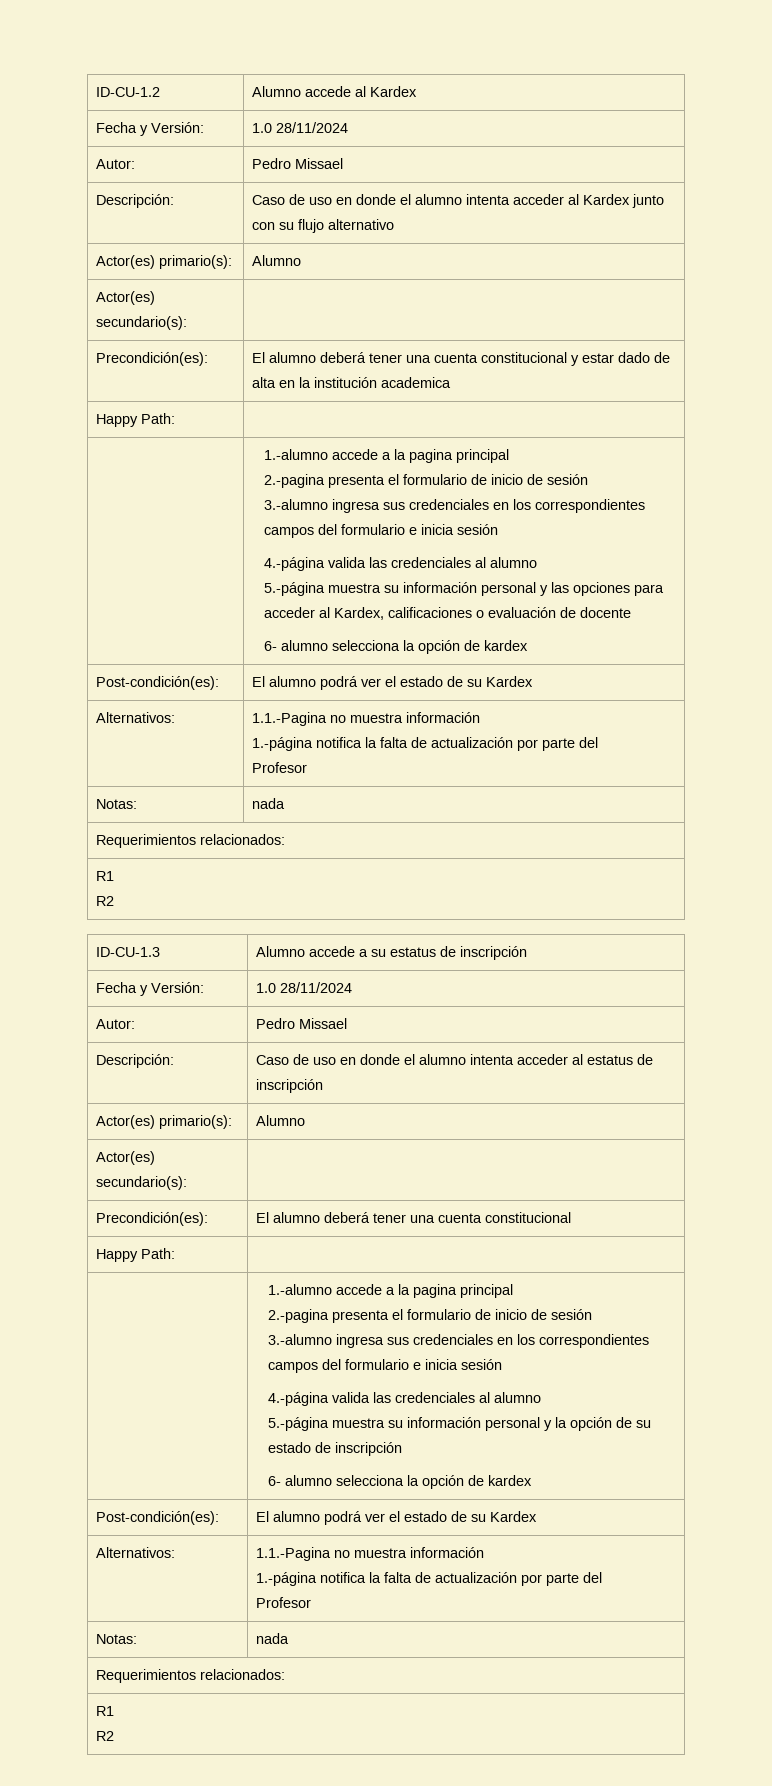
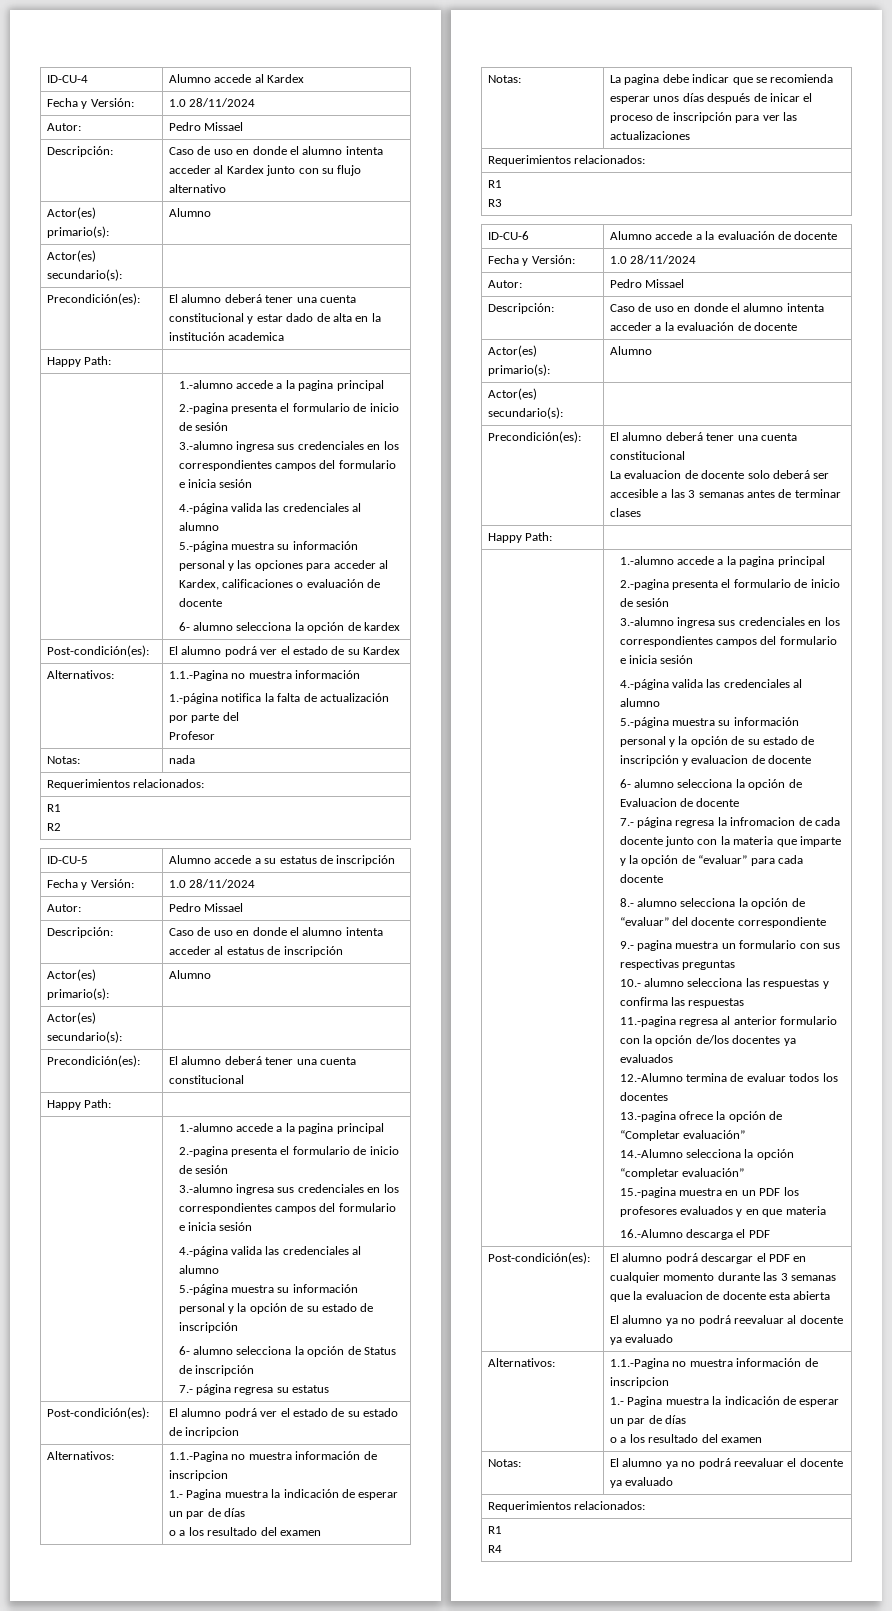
[96,87,161,97] ID-CU-1.2 -> [47,75,89,83] ID-CU-4
[96,947,161,957] ID-CU-1.3 -> [47,856,89,864] ID-CU-5
[487,1475,532,1486] [96,1511,220,1525] [256,1511,538,1525] [96,1547,176,1558] [256,1547,485,1561] [256,1572,603,1586] [256,1597,312,1608] [96,1634,138,1644] [256,1633,290,1644] [96,1669,286,1683] [96,1706,115,1716] [96,1731,115,1741] kardex // Post-condición(es): | El alumno podrá ver el estado de su Kardex // Alternativos: | 1.1.-Pagina no muestra información // 1.-página notifica la falta de actualización por parte del // Profesor // Notas: | nada // Requerimientos relacionados: // R1 // R2 -> [363,1347,396,1355] [178,1365,255,1376] [178,1384,330,1395] [47,1407,150,1419] [169,1408,399,1419] [169,1427,240,1438] [47,1451,115,1460] [169,1451,377,1462] [169,1470,229,1481] [169,1489,399,1500] [169,1508,246,1519] [169,1527,321,1536] [488,75,522,83] [610,74,834,85] [610,93,813,104] [610,112,797,123] [610,131,691,140] [488,155,646,166] [488,180,503,188] [488,199,503,207] [488,231,530,240] [610,231,838,240] [488,255,575,266] [610,255,697,264] [488,280,523,288] [610,279,685,288] [488,303,555,314] [610,303,824,312] [610,322,797,331] [488,345,538,357] [488,364,551,376] [610,346,653,355] [488,388,538,400] [488,407,564,419] [488,431,582,443] [610,432,797,441] [610,451,686,460] [610,470,830,479] [610,489,841,498] [610,508,642,517] [488,532,553,543] [619,556,825,567] [619,579,840,590] [619,598,670,607] [619,617,840,628] [619,636,837,647] [619,655,694,664] [619,679,803,690] [619,698,660,707] [619,717,799,728] [619,736,815,747] [619,755,812,766] [619,779,802,790] [619,798,740,807] [619,817,840,828] [619,836,841,847] [619,855,803,866] [619,874,663,883] [619,898,805,909] [619,917,826,928] [619,940,840,951] [619,959,736,970] [619,978,829,989] [619,997,745,1008] [619,1016,838,1027] [619,1035,796,1046] [619,1054,673,1063] [619,1073,838,1082] [619,1092,668,1101] [619,1111,783,1122] [619,1130,746,1141] [619,1149,794,1160] [619,1168,745,1179] [619,1187,799,1198] [619,1206,826,1217] [619,1229,770,1240] [488,1252,591,1264] [610,1253,807,1264] [610,1272,836,1283] [610,1291,831,1302] [610,1315,843,1326] [610,1334,674,1345] [488,1358,556,1367] [610,1358,818,1369] [610,1377,670,1388] [610,1396,840,1407] [610,1415,687,1426] [610,1434,762,1443] [488,1459,522,1467] [610,1458,843,1469] [610,1477,674,1488] [488,1501,646,1512] [488,1526,503,1534] [488,1545,503,1553] Status de inscripción // 7.- página regresa su estatus // Post-condición(es): | El alumno podrá ver el estado de su estado de incripcion // Alternativos: | 1.1.-Pagina no muestra información de inscripcion // 1.- Pagina muestra la indicación de esperar un par de días // o a los resultado del examen // Notas: | La pagina debe indicar que se recomienda esperar unos días después de inicar el proceso de inscripción para ver las actualizaciones // Requerimientos relacionados: // R1 // R3 // ID-CU-6 | Alumno accede a la evaluación de docente // Fecha y Versión: | 1.0 28/11/2024 // Autor: | Pedro Missael // Descripción: | Caso de uso en donde el alumno intenta acceder a la evaluación de docente // Actor(es) primario(s): | Alumno // Actor(es) secundario(s): | // Precondición(es): | El alumno deberá tener una cuenta constitucional // La evaluacion de docente solo deberá ser accesible a las 3 semanas antes de terminar clases // Happy Path: | // | 1.-alumno accede a la pagina principal // 2.-pagina presenta el formulario de inicio de sesión // 3.-alumno ingresa sus credenciales en los correspondientes campos del formulario e inicia sesión // 4.-página valida las credenciales al alumno // 5.-página muestra su información personal y la opción de su estado de inscripción y evaluacion de docente // 6- alumno selecciona la opción de Evaluacion de docente // 7.- página regresa la infromacion de cada docente junto con la materia que imparte y la opción de “evaluar” para cada docente // 8.- alumno selecciona la opción de “evaluar” del docente correspondiente // 9.- pagina muestra un formulario con sus respectivas preguntas // 10.- alumno selecciona las respuestas y confirma las respuestas // 11.-pagina regresa al anterior formulario con la opción de/los docentes ya evaluados // 12.-Alumno termina de evaluar todos los docentes // 13.-pagina ofrece la opción de “Completar evaluación” // 14.-Alumno selecciona la opción “completar evaluación” // 15.-pagina muestra en un PDF los profesores evaluados y en que materia // 16.-Alumno descarga el PDF // Post-condición(es): | El alumno podrá descargar el PDF en cualquier momento durante las 3 semanas que la evaluacion de docente esta abierta // El alumno ya no podrá reevaluar al docente ya evaluado // Alternativos: | 1.1.-Pagina no muestra información de inscripcion // 1.- Pagina muestra la indicación de esperar un par de días // o a los resultado del examen // Notas: | El alumno ya no podrá reevaluar el docente ya evaluado // Requerimientos relacionados: // R1 // R4

